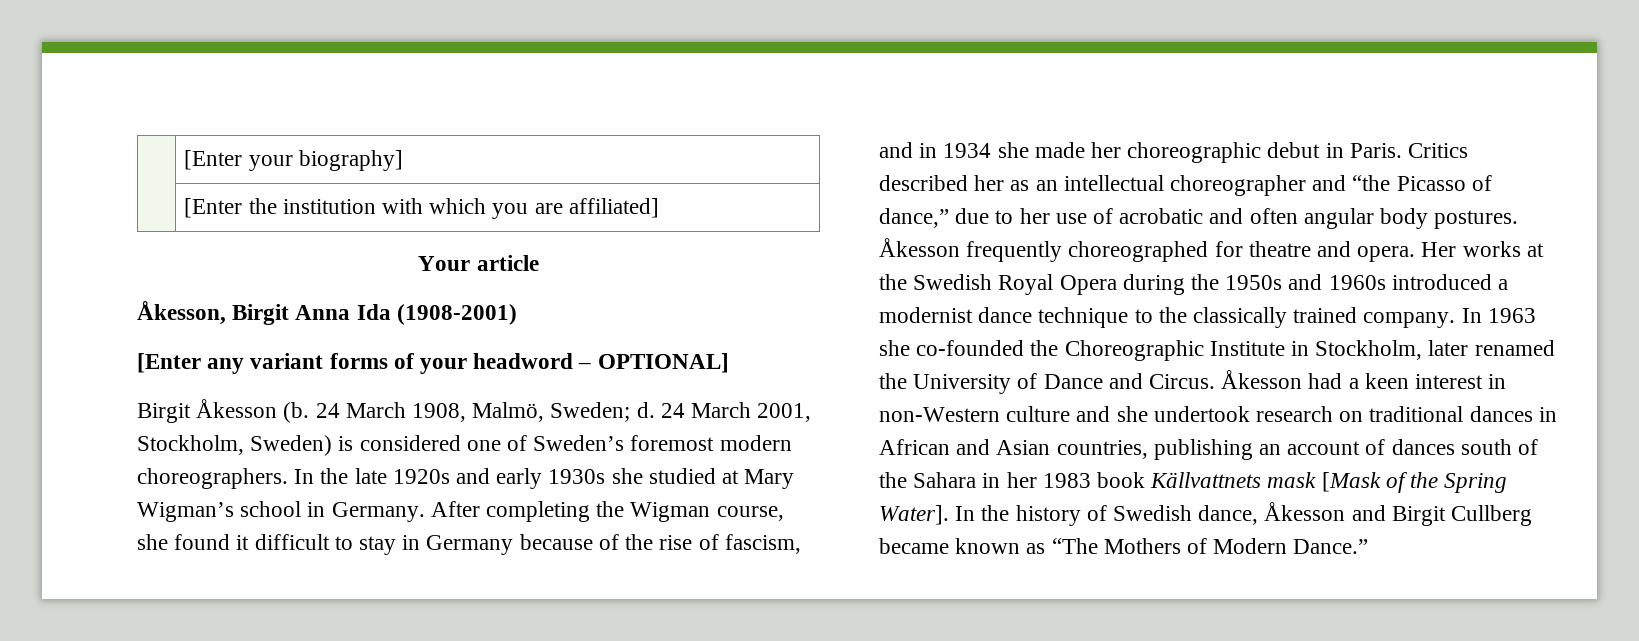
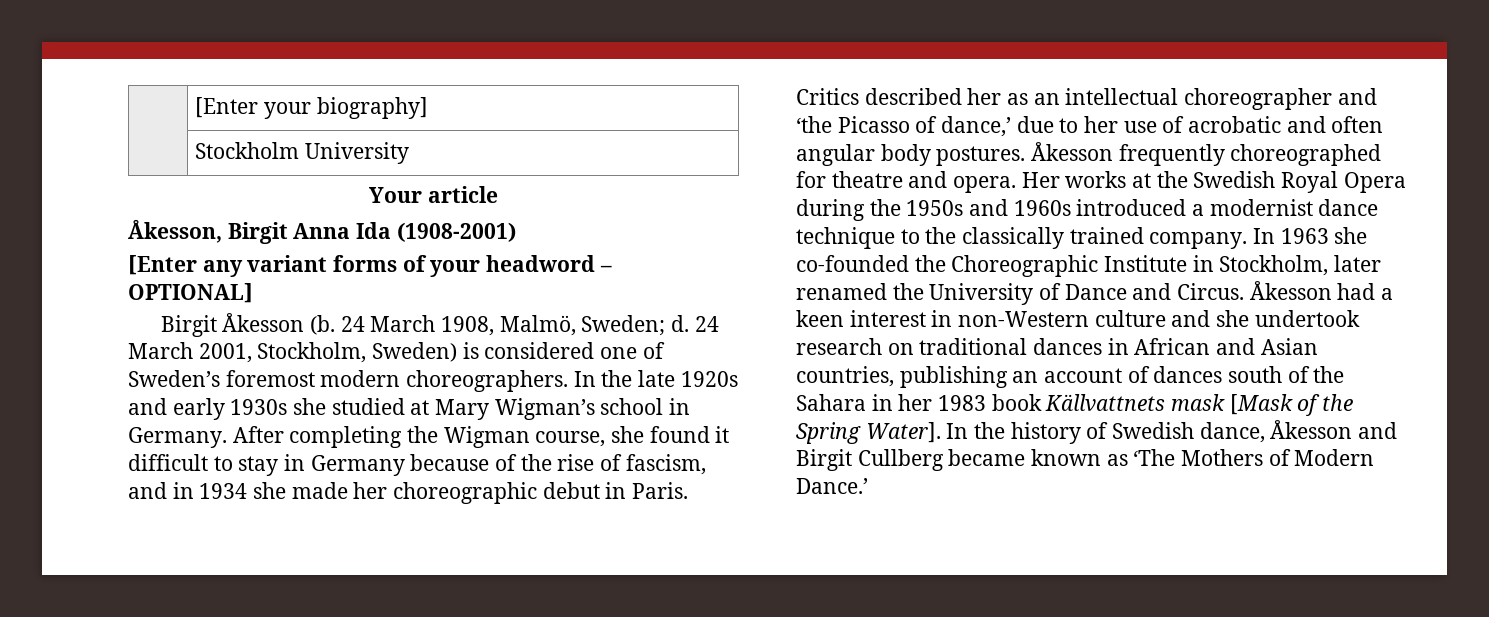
[184,198,659,219] [Enter the institution with which you are affiliated] -> [195,142,410,164] Stockholm University
[1352,175,1391,191] “the -> [796,116,832,133] ‘the
[879,208,949,228] dance,” -> [941,116,1012,137] dance,’
[1051,538,1098,554] “The -> [1133,449,1176,466] ‘The
[1293,539,1369,554] Dance.” -> [796,478,868,494] Dance.’

